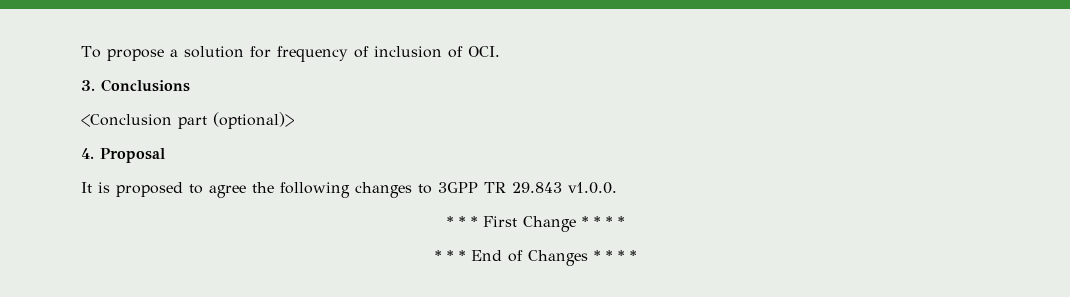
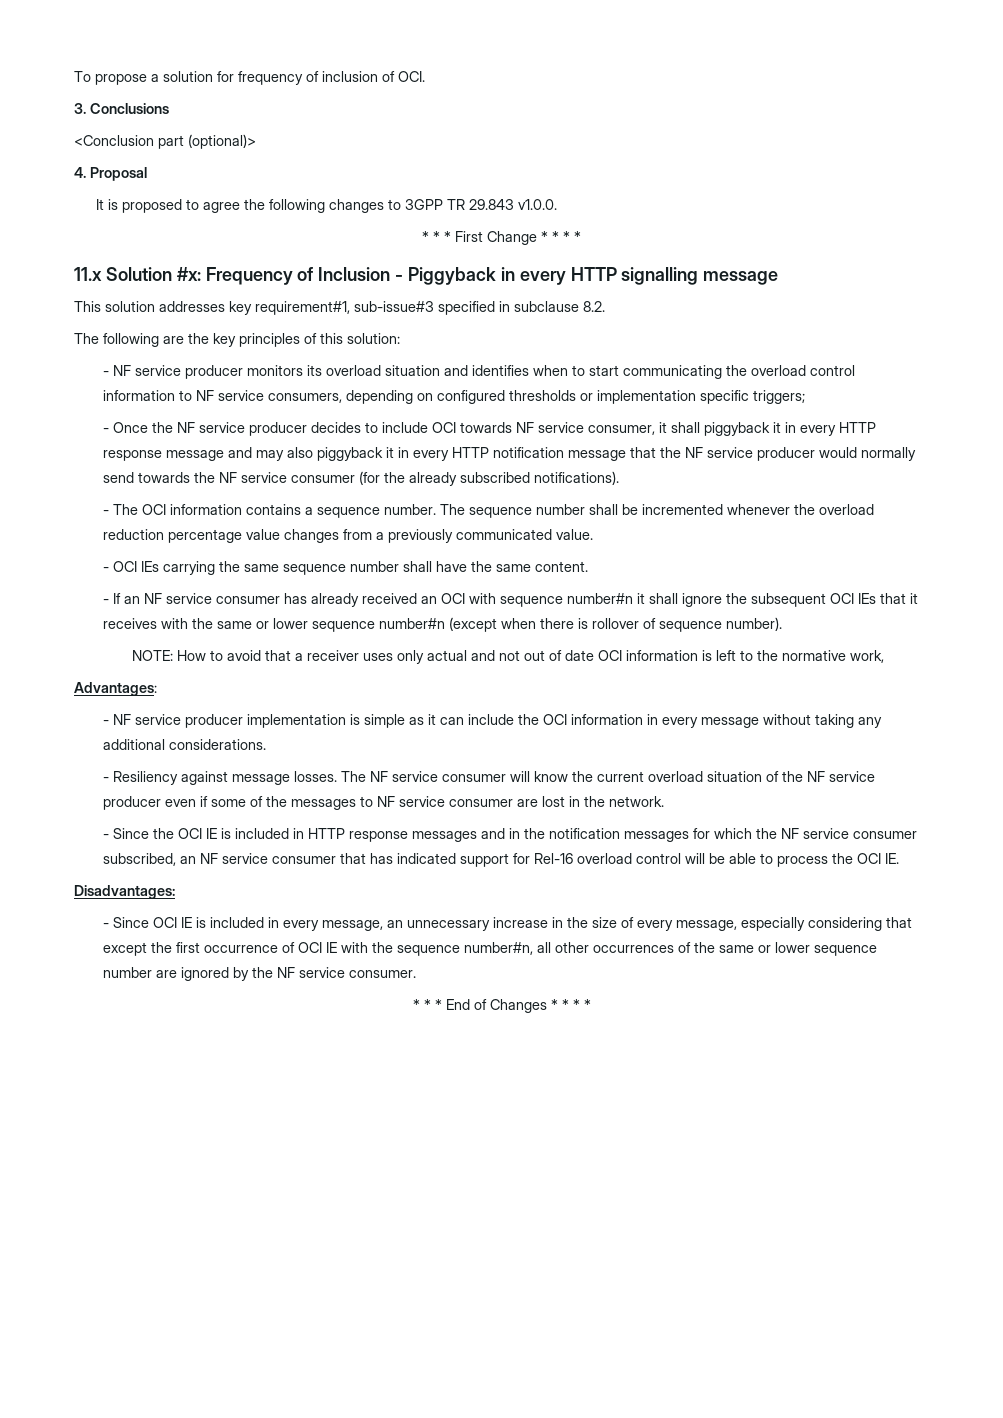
(624, 221) none -> [74,267,779,285] [74,301,605,315] [74,333,400,347] [102,365,855,379] [102,390,805,404] [102,422,876,436] [102,447,916,461] [102,471,619,486] [102,504,874,518] [102,529,593,543] [102,561,588,575] [102,593,918,607] [102,617,782,632] [131,650,884,664] [74,682,157,696] [102,714,882,728] [102,739,266,750] [102,771,875,785] [102,796,664,810] [102,828,917,842] [102,853,899,867] [74,885,175,899] [102,917,912,931] [102,942,877,956] [102,967,416,981] // 11.x Solution #x: Frequency of Inclusion - Piggyback in every HTTP signalling message // This solution addresses key requirement#1, sub-issue#3 specified in subclause 8.2. // The following are the key principles of this solution: // - NF service producer monitors its overload situation and identifies when to start communicating the overload control information to NF service consumers, depending on configured thresholds or implementation specific triggers; // - Once the NF service producer decides to include OCI towards NF service consumer, it shall piggyback it in every HTTP response message and may also piggyback it in every HTTP notification message that the NF service producer would normally send towards the NF service consumer (for the already subscribed notifications). // - The OCI information contains a sequence number. The sequence number shall be incremented whenever the overload reduction percentage value changes from a previously communicated value. // - OCI IEs carrying the same sequence number shall have the same content. // - If an NF service consumer has already received an OCI with sequence number#n it shall ignore the subsequent OCI IEs that it receives with the same or lower sequence number#n (except when there is rollover of sequence number). // NOTE: How to avoid that a receiver uses only actual and not out of date OCI information is left to the normative work, // Advantages: // - NF service producer implementation is simple as it can include the OCI information in every message without taking any additional considerations. // - Resiliency against message losses. The NF service consumer will know the current overload situation of the NF service producer even if some of the messages to NF service consumer are lost in the network. // - Since the OCI IE is included in HTTP response messages and in the notification messages for which the NF service consumer subscribed, an NF service consumer that has indicated support for Rel-16 overload control will be able to process the OCI IE. // Disadvantages: // - Since OCI IE is included in every message, an unnecessary increase in the size of every message, especially considering that except the first occurrence of OCI IE with the sequence number#n, all other occurrences of the same or lower sequence number are ignored by the NF service consumer.

